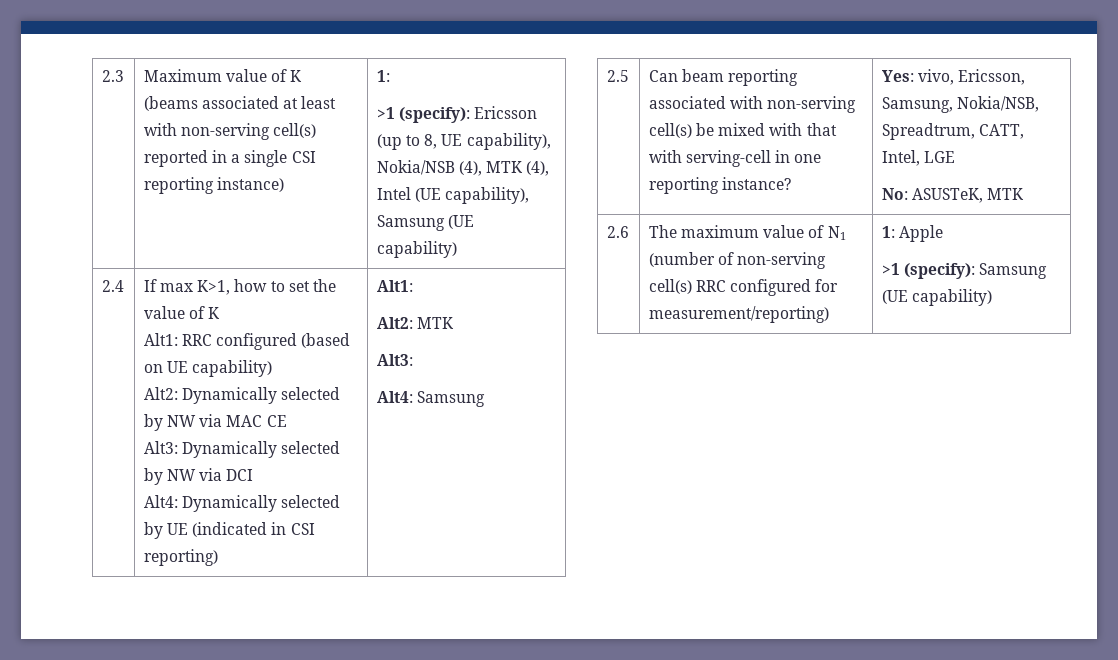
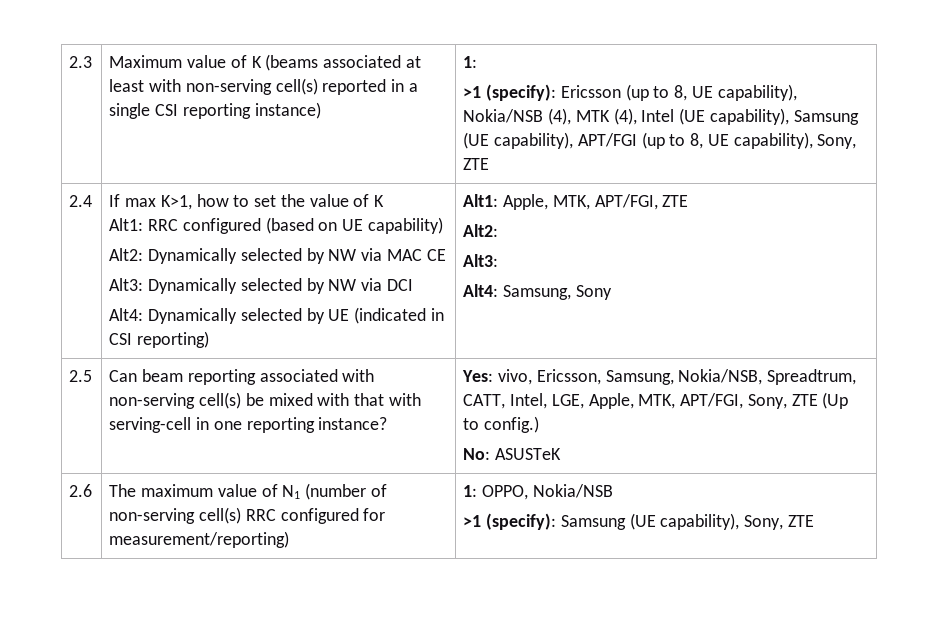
[376,241,457,258] capability) -> [494,132,857,149] [463,158,490,170] capability), APT/FGI (up to 8, UE capability), Sony, ZTE
[376,317,454,329] // Alt2: MTK -> [503,194,689,210] [463,224,499,237] Apple, MTK, APT/FGI, ZTE // Alt2:
[416,391,485,407] Samsung -> [503,285,612,300] Samsung, Sony
[923,151,955,163] LGE -> [551,392,849,409] [463,416,540,433] LGE, Apple, MTK, APT/FGI, Sony, ZTE (Up to config.)
[911,188,1025,203] ASUSTeK, MTK -> [495,448,562,460] ASUSTeK
[898,225,943,242] Apple -> [482,484,613,500] OPPO, Nokia/NSB
[911,289,992,306] capability) -> [660,513,814,530] capability), Sony, ZTE

